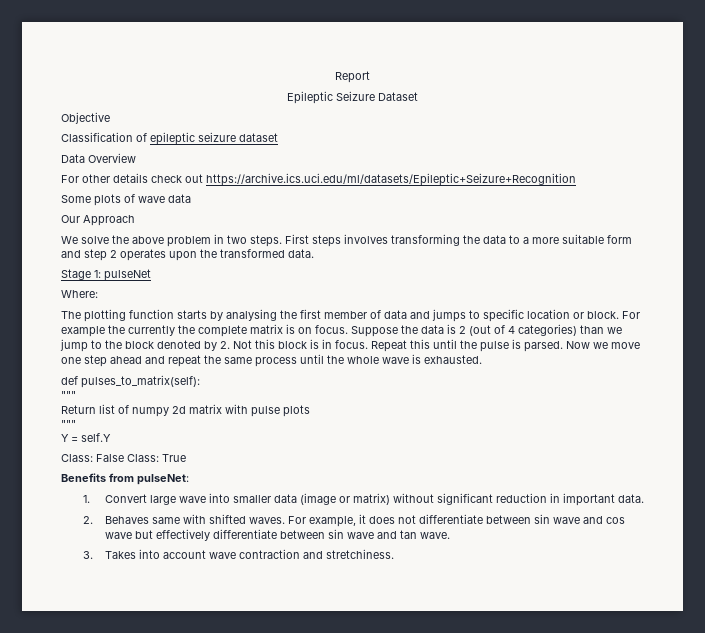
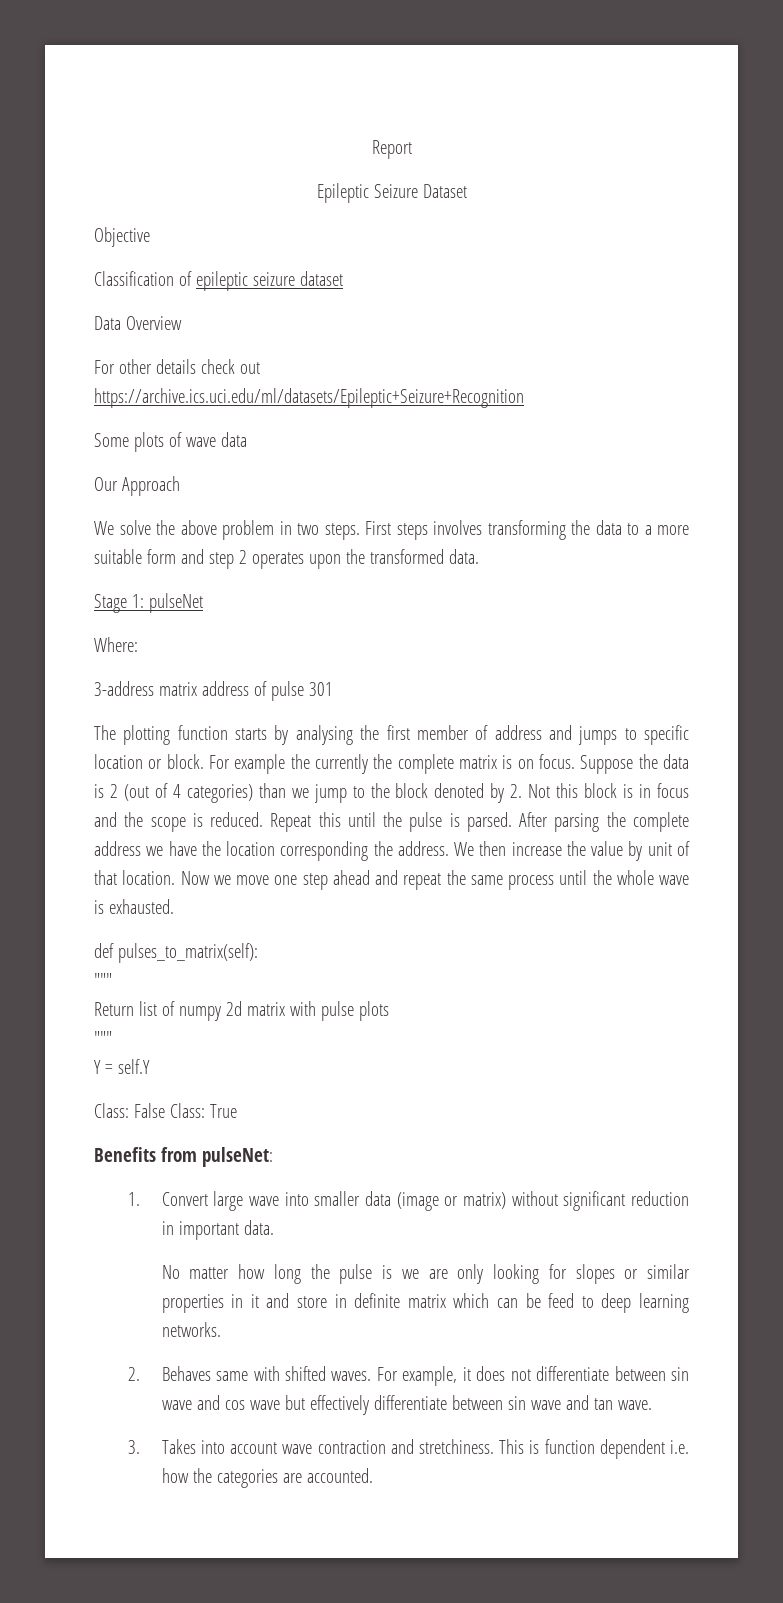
(98, 294) none -> [94,681,333,701] // 3-address matrix address of pulse 301
[384,310,407,319] data -> [494,725,542,740] address
[335,340,368,349] focus. -> [657,783,689,798] [94,812,264,832] focus and the scope is reduced.
(563, 346) none -> [519,812,689,832] [94,841,690,861] [94,870,176,885] After parsing the complete address we have the location corresponding the address. We then increase the value by unit of that location.
(644, 498) none -> [161,1264,691,1284] [161,1293,689,1313] [161,1322,221,1337] // No matter how long the pulse is we are only looking for slopes or similar properties in it and store in definite matrix which can be feed to deep learning networks.
(394, 554) none -> [499,1439,689,1459] [161,1468,373,1488] This is function dependent i.e. how the categories are accounted.

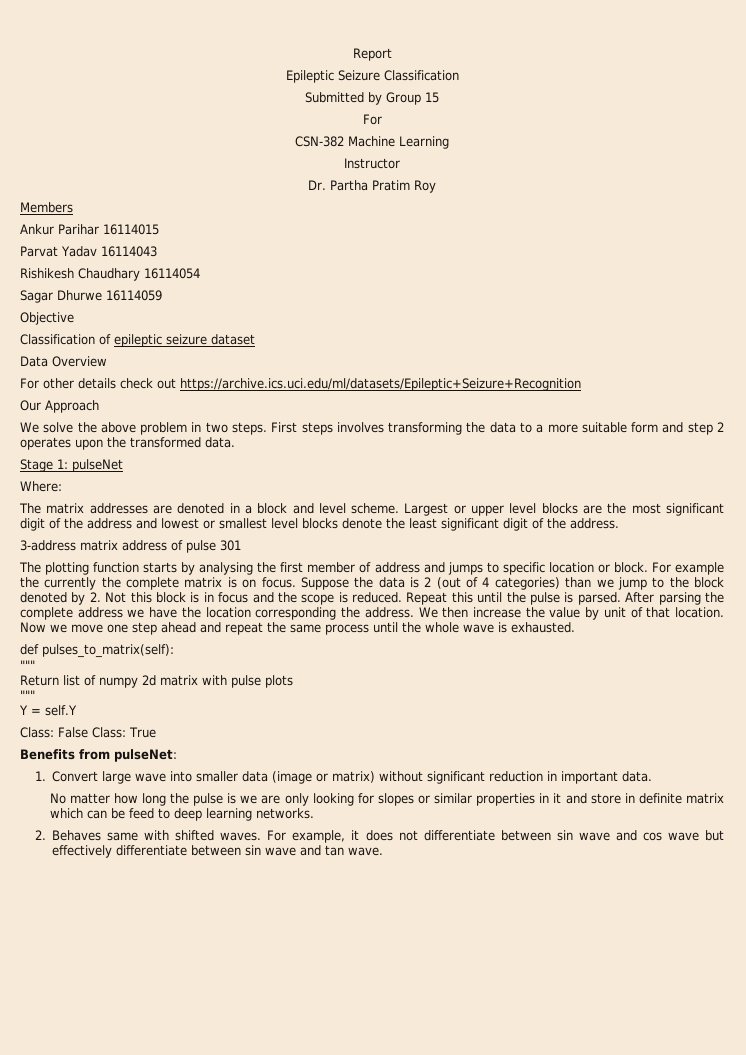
[422,184,467,198] Dataset -> [383,70,459,81] [305,92,439,105] [362,114,382,125] [295,136,449,149] [344,158,400,169] [308,180,436,193] [20,202,73,213] [20,224,159,235] [20,246,157,257] [20,268,200,281] [20,290,162,303] Classification // Submitted by Group 15 // For // CSN-382 Machine Learning // Instructor // Dr. Partha Pratim Roy // Members // Ankur Parihar 16114015 // Parvat Yadav 16114043 // Rishikesh Chaudhary 16114054 // Sagar Dhurwe 16114059
[94,432,247,452] // Some plots of wave data -> (581, 384) none
(138, 644) none -> [19,503,724,516] [20,518,619,531] // The matrix addresses are denoted in a block and level scheme. Largest or upper level blocks are the most significant digit of the address and lowest or smallest level blocks denote the least significant digit of the address.
[127,1439,689,1459] [161,1468,373,1488] // 3. Takes into account wave contraction and stretchiness. This is function dependent i.e. how the categories are accounted. -> (384, 851) none

